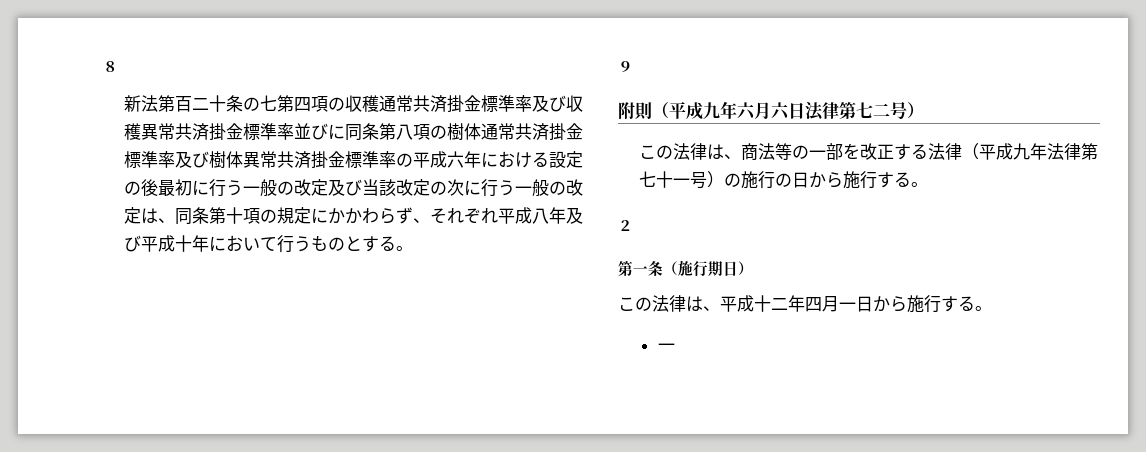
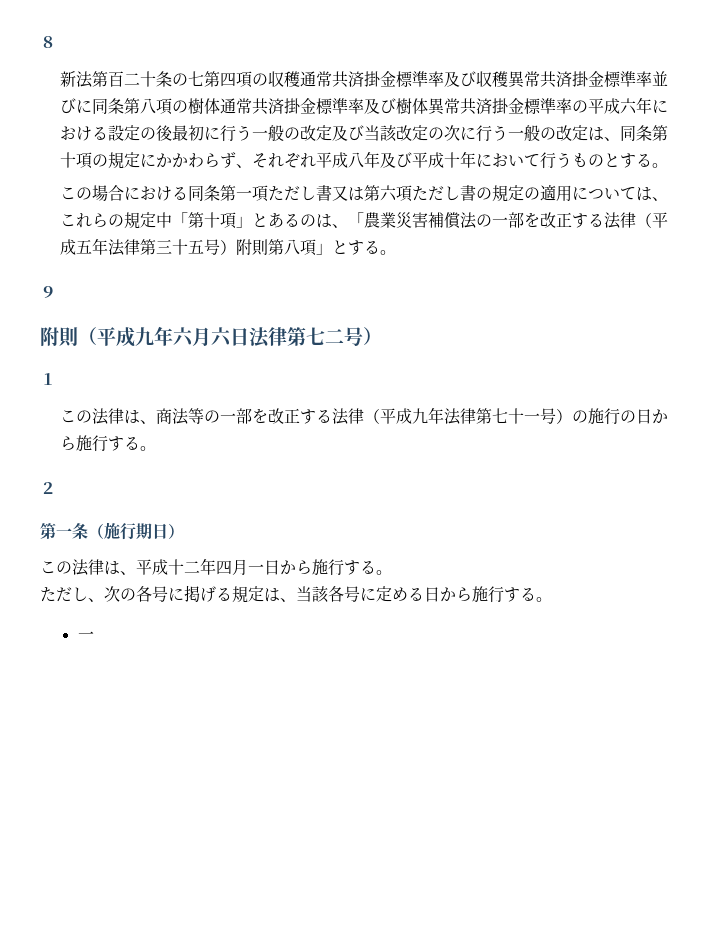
(413, 248) none -> [60,184,669,202] [60,212,669,229] [60,238,397,256] // この場合における同条第一項ただし書又は第六項ただし書の規定の適用については、これらの規定中「第十項」とあるのは、「農業災害補償法の一部を改正する法律（平成五年法律第三十五号）附則第八項」とする。
(924, 110) none -> [40,373,56,385] // １
(992, 308) none -> [40,585,552,603] // ただし、次の各号に掲げる規定は、当該各号に定める日から施行する。

